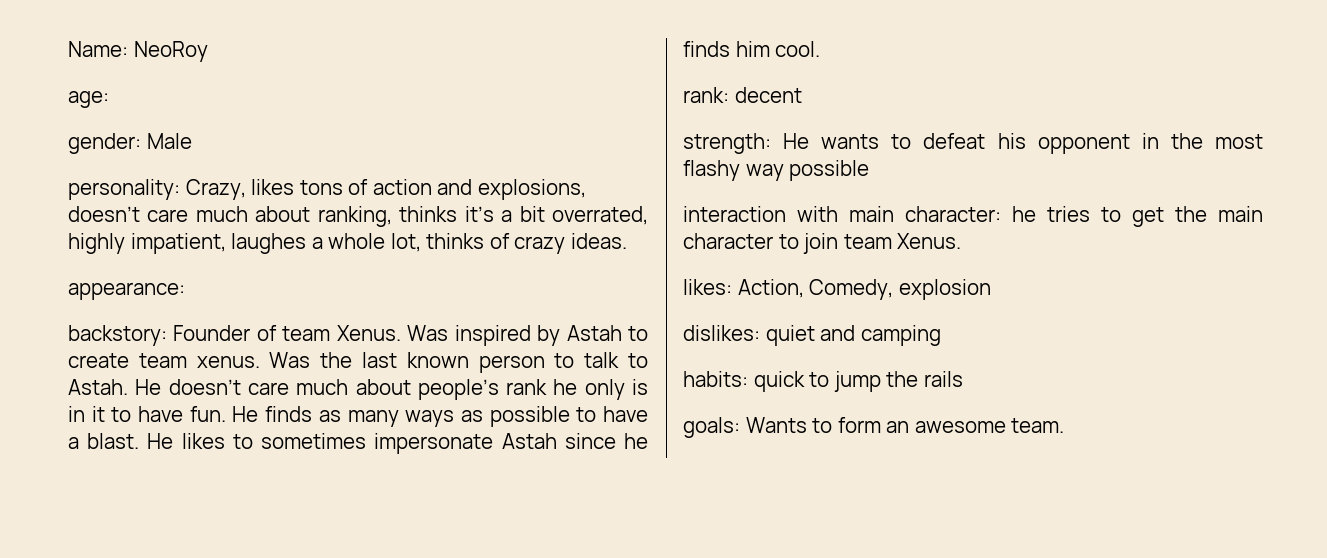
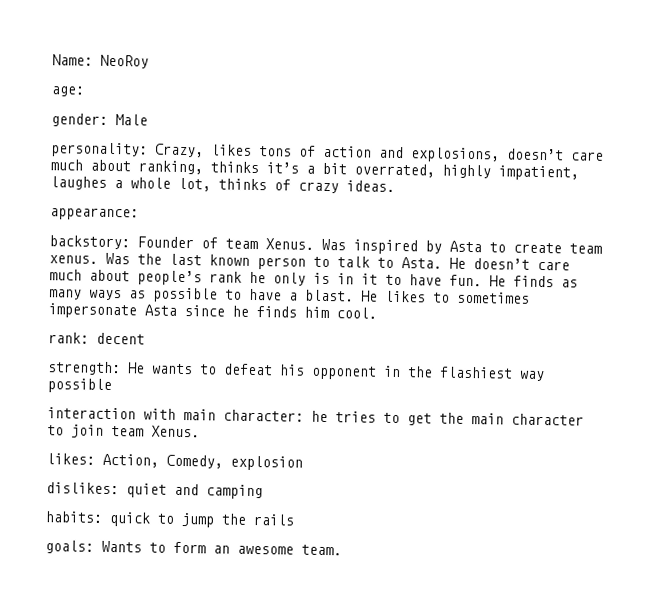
[566,325,622,341] Astah -> [449,240,482,253] Asta
[68,379,128,395] Astah. -> [401,257,442,269] Asta.
[501,433,557,449] Astah -> [144,304,177,316] Asta
[1215,134,1263,149] [683,160,740,181] most flashy -> [439,366,513,379] flashiest

